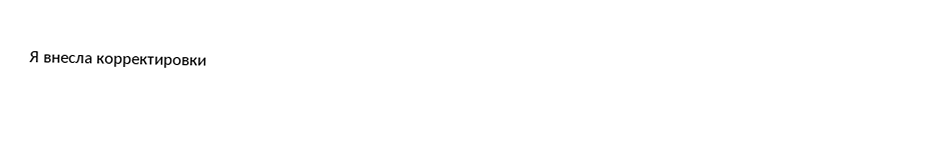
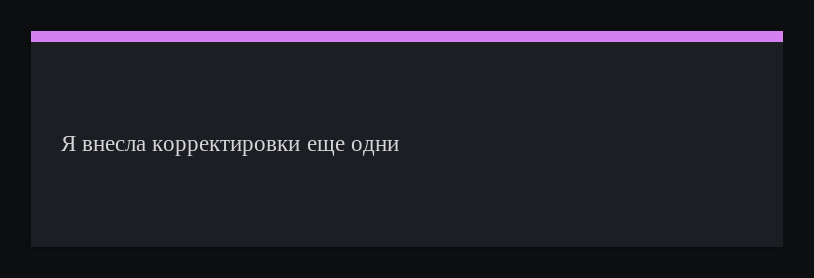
(208, 62) none -> [306,140,399,156] еще одни

